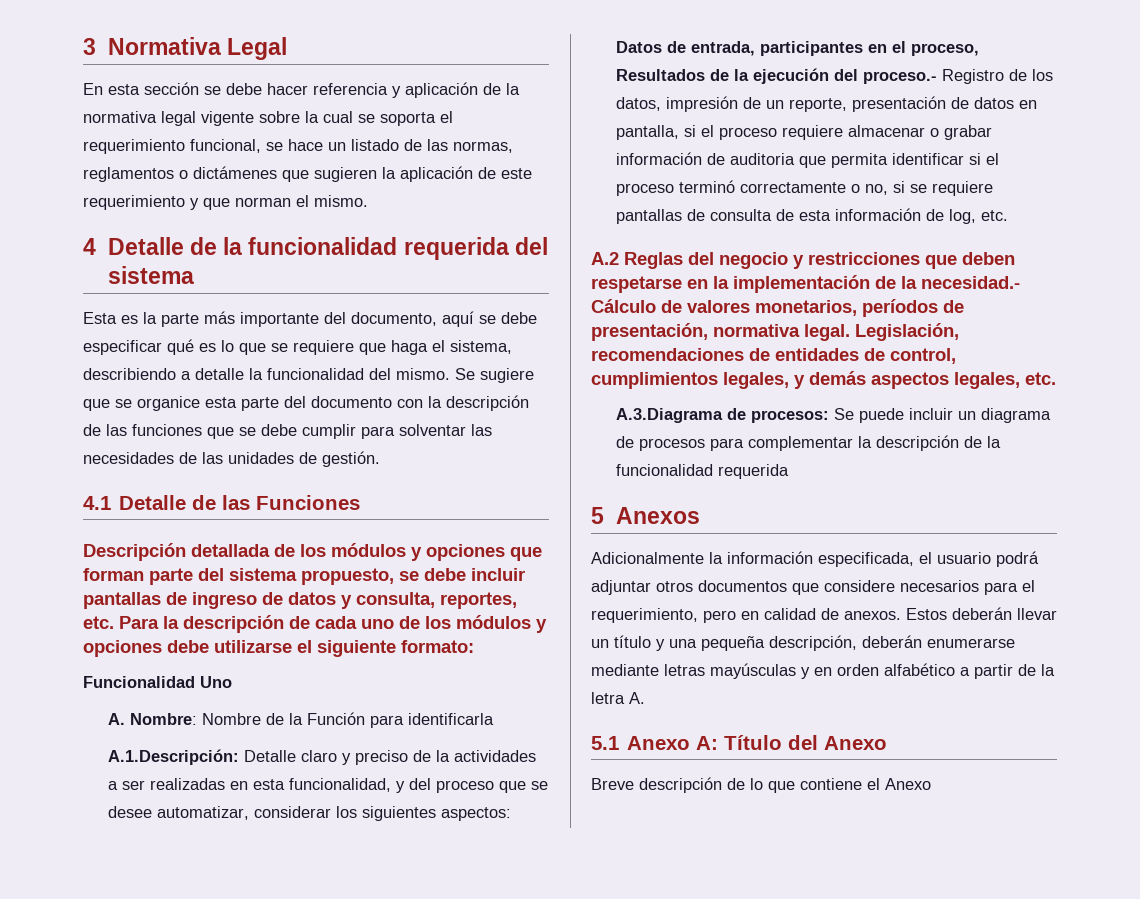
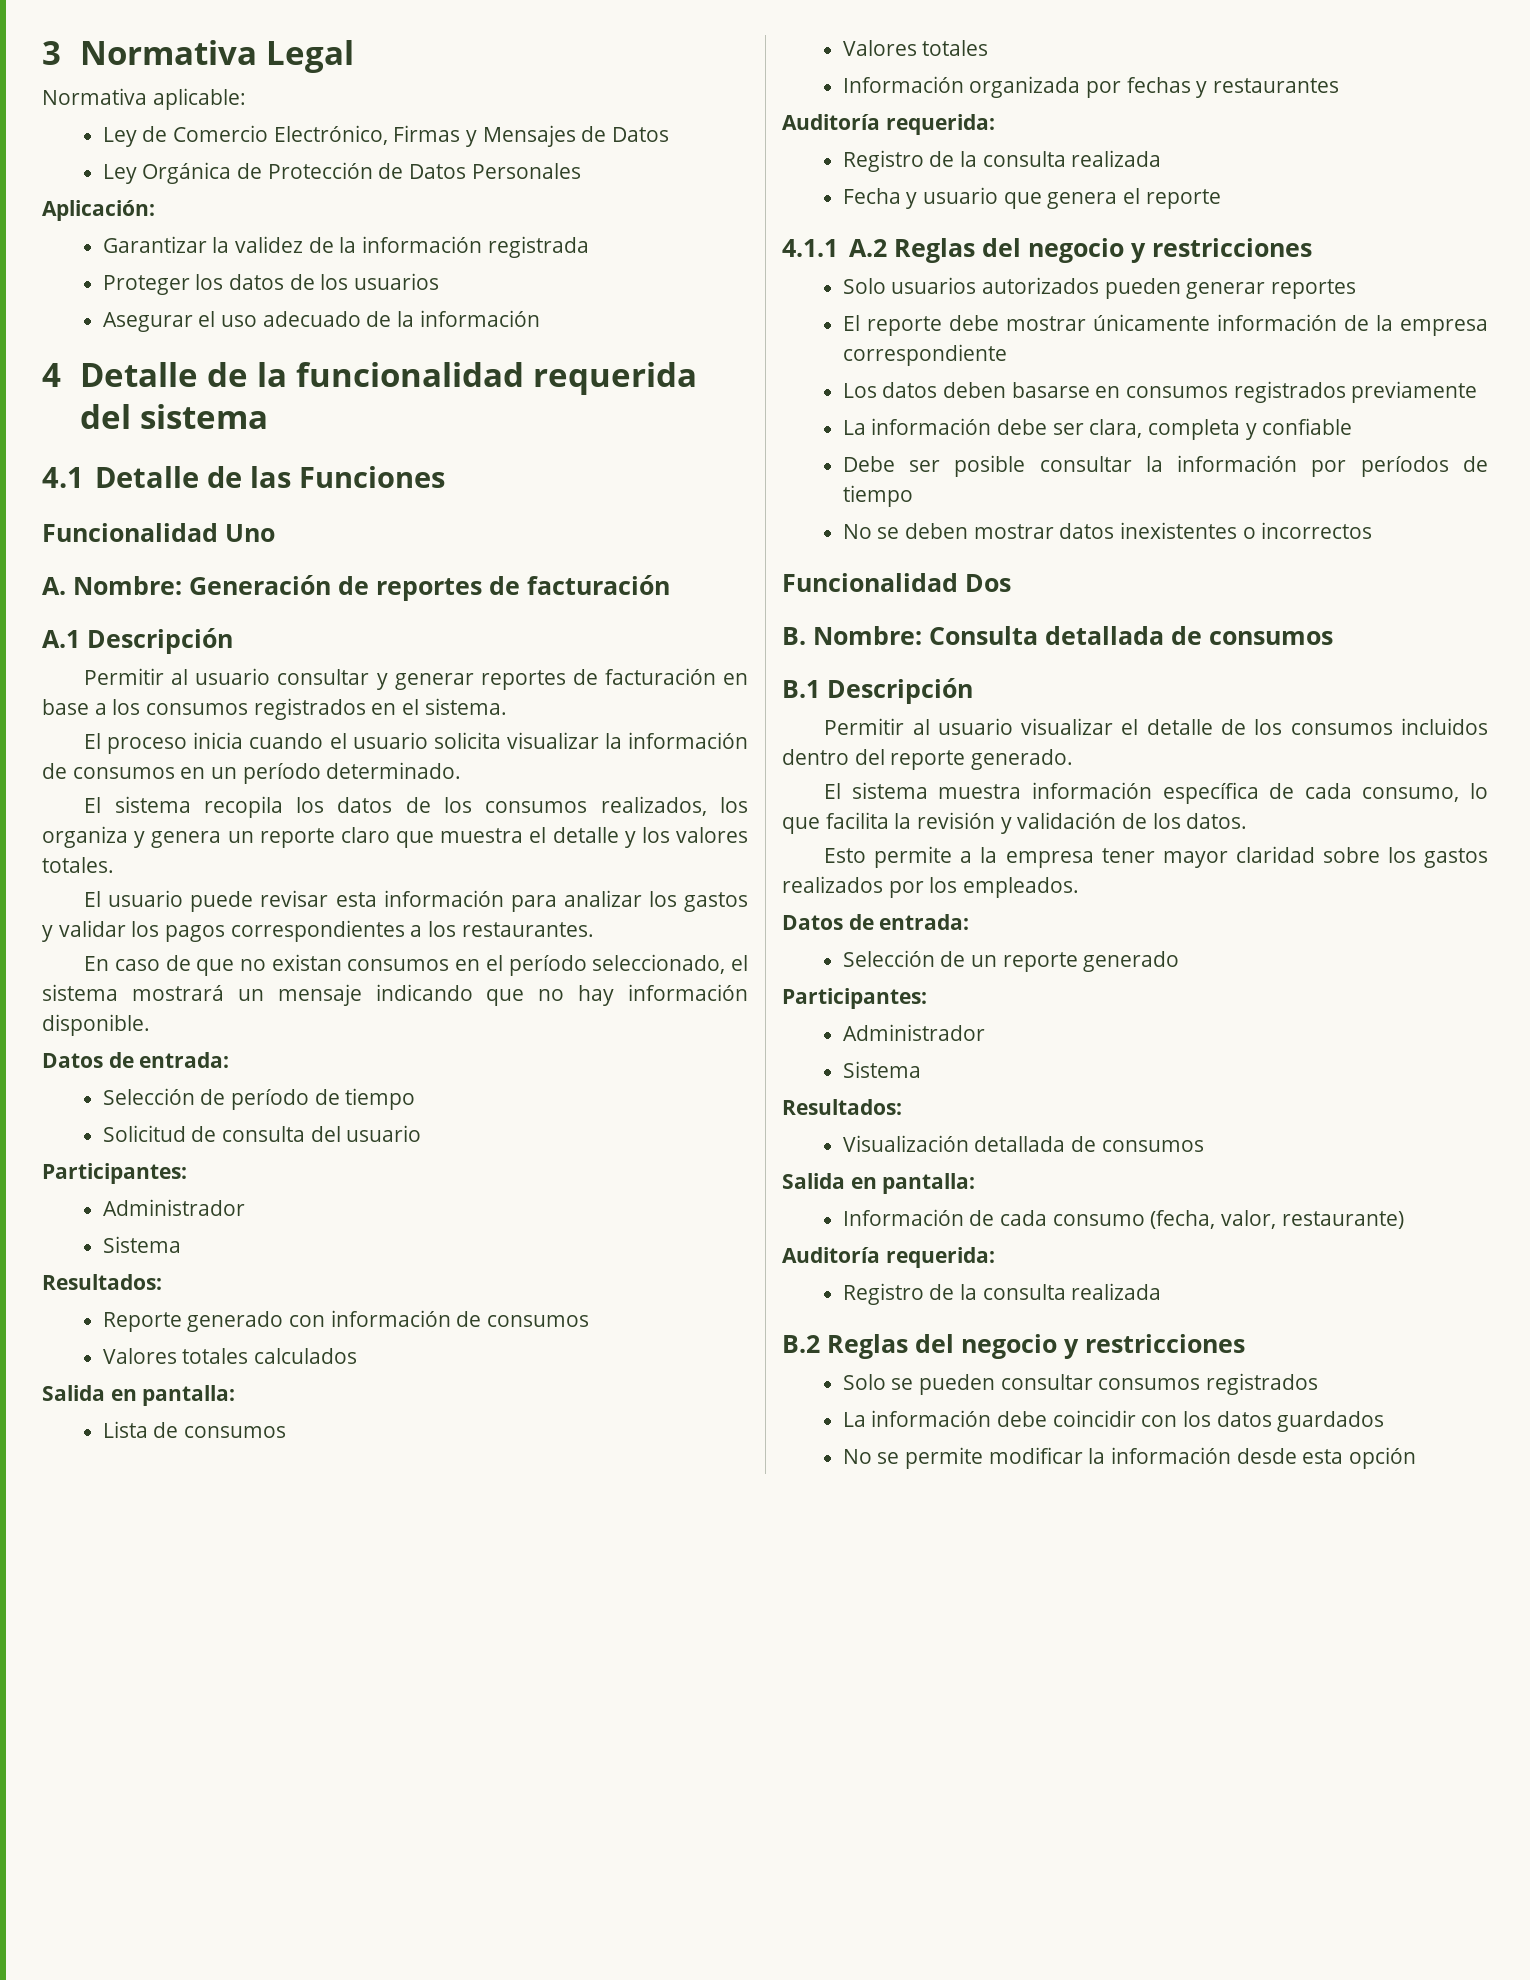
[83,82,520,98] [83,111,453,126] [83,139,513,154] [83,166,532,182] [83,195,368,210] En esta sección se debe hacer referencia y aplicación de la normativa legal vigente sobre la cual se soporta el requerimiento funcional, se hace un listado de las normas, reglamentos o dictámenes que sugieren la aplicación de este requerimiento y que norman el mismo. -> [42,88,246,110] [102,125,670,147] [102,162,581,184] [42,200,155,221] [102,236,589,258] [102,273,440,295] [102,310,540,332] Normativa aplicable: // Ley de Comercio Electrónico, Firmas y Mensajes de Datos // Ley Orgánica de Protección de Datos Personales // Aplicación: // Garantizar la validez de la información registrada // Proteger los datos de los usuarios // Asegurar el uso adecuado de la información
[83,311,537,327] [83,339,512,355] [83,368,534,383] [83,395,529,411] [83,424,492,439] [83,451,380,467] // Esta es la parte más importante del documento, aquí se debe especificar qué es lo que se requiere que haga el sistema, describiendo a detalle la funcionalidad del mismo. Se sugiere que se organice esta parte del documento con la descripción de las funciones que se debe cumplir para solventar las necesidades de las unidades de gestión. -> (268, 416) none
[83,543,542,561] [83,568,525,585] [83,592,517,609] [83,615,547,633] [83,640,474,657] [83,676,232,688] [107,712,494,728] [107,749,536,765] [107,778,548,793] [107,806,511,821] [615,41,979,56] [615,68,1053,84] [615,96,1037,112] [615,125,992,140] [615,152,999,168] [615,180,993,196] [615,208,1008,224] Descripción detallada de los módulos y opciones que forman parte del sistema propuesto, se debe incluir pantallas de ingreso de datos y consulta, reportes, etc. Para la descripción de cada uno de los módulos y opciones debe utilizarse el siguiente formato: // Funcionalidad Uno // A. Nombre: Nombre de la Función para identificarla // A.1.Descripción: Detalle claro y preciso de la actividades a ser realizadas en esta funcionalidad, y del proceso que se desee automatizar, considerar los siguientes aspectos: Datos de entrada, participantes en el proceso, Resultados de la ejecución del proceso.- Registro de los datos, impresión de un reporte, presentación de datos en pantalla, si el proceso requiere almacenar o grabar información de auditoria que permita identificar si el proceso terminó correctamente o no, si se requiere pantallas de consulta de esta información de log, etc. // -> [42,523,275,542] [42,575,670,601] [42,628,233,654] [84,668,749,690] [42,698,507,720] [84,732,748,754] [42,762,462,784] [84,796,748,818] [42,826,748,848] [42,857,114,873] [84,890,749,912] [42,920,594,942] [84,954,748,976] [42,984,748,1006] [42,1014,150,1036] [42,1052,230,1068] [102,1088,416,1110] [102,1125,422,1142] [42,1163,187,1184] [102,1199,245,1216] [102,1236,181,1253] [42,1274,162,1290] [102,1310,590,1332] [102,1348,358,1364] [42,1385,236,1406] [102,1421,287,1438] [842,40,989,56] [842,76,1340,98] [782,114,995,135] [842,150,1162,172] [842,187,1221,209] [782,239,838,257] Funcionalidad Uno // A. Nombre: Generación de reportes de facturación // A.1 Descripción // Permitir al usuario consultar y generar reportes de facturación en base a los consumos registrados en el sistema. // El proceso inicia cuando el usuario solicita visualizar la información de consumos en un período determinado. // El sistema recopila los datos de los consumos realizados, los organiza y genera un reporte claro que muestra el detalle y los valores totales. // El usuario puede revisar esta información para analizar los gastos y validar los pagos correspondientes a los restaurantes. // En caso de que no existan consumos en el período seleccionado, el sistema mostrará un mensaje indicando que no hay información disponible. // Datos de entrada: // Selección de período de tiempo // Solicitud de consulta del usuario // Participantes: // Administrador // Sistema // Resultados: // Reporte generado con información de consumos // Valores totales calculados // Salida en pantalla: // Lista de consumos // Valores totales // Información organizada por fechas y restaurantes // Auditoría requerida: // Registro de la consulta realizada // Fecha y usuario que genera el reporte // 4.1.1
[925,252,1015,269] [591,275,1020,293] [591,299,964,317] [591,323,959,341] [591,348,956,364] [591,371,1056,389] [615,408,1051,423] [615,435,1001,451] [615,464,789,479] [591,507,700,524] [591,551,1039,567] [591,580,1035,595] [591,607,1057,623] [591,635,1015,651] [591,663,1055,679] [591,692,645,704] [591,735,888,750] [591,777,931,793] que deben respetarse en la implementación de la necesidad.- Cálculo de valores monetarios, períodos de presentación, normativa legal. Legislación, recomendaciones de entidades de control, cumplimientos legales, y demás aspectos legales, etc. // A.3.Diagrama de procesos: Se puede incluir un diagrama de procesos para complementar la descripción de la funcionalidad requerida // 5 Anexos // Adicionalmente la información especificada, el usuario podrá adjuntar otros documentos que considere necesarios para el requerimiento, pero en calidad de anexos. Estos deberán llevar un título y una pequeña descripción, deberán enumerarse mediante letras mayúsculas y en orden alfabético a partir de la letra A. // 5.1 Anexo A: Título del Anexo // Breve descripción de lo que contiene el Anexo -> [842,277,1357,299] [842,314,1488,336] [842,344,1007,366] [842,381,1478,403] [842,418,1353,440] [842,455,1488,477] [842,485,913,507] [842,522,1373,539] [782,573,1011,592] [782,626,1333,645] [782,678,973,704] [824,718,1488,735] [782,749,1074,770] [824,782,1488,804] [782,812,1248,834] [824,846,1488,868] [782,876,1080,898] [782,914,970,930] [842,950,1180,972] [782,988,927,1009] [842,1024,985,1041] [842,1061,921,1078] [782,1099,902,1115] [842,1135,1204,1152] [782,1173,976,1194] [842,1209,1404,1229] [782,1247,995,1268] [842,1283,1162,1305] [782,1334,1245,1359] [842,1373,1319,1395] [842,1410,1385,1432] [842,1447,1417,1469] // Solo usuarios autorizados pueden generar reportes // El reporte debe mostrar únicamente información de la empresa correspondiente // Los datos deben basarse en consumos registrados previamente // La información debe ser clara, completa y confiable // Debe ser posible consultar la información por períodos de tiempo // No se deben mostrar datos inexistentes o incorrectos // Funcionalidad Dos // B. Nombre: Consulta detallada de consumos // B.1 Descripción // Permitir al usuario visualizar el detalle de los consumos incluidos dentro del reporte generado. // El sistema muestra información específica de cada consumo, lo que facilita la revisión y validación de los datos. // Esto permite a la empresa tener mayor claridad sobre los gastos realizados por los empleados. // Datos de entrada: // Selección de un reporte generado // Participantes: // Administrador // Sistema // Resultados: // Visualización detallada de consumos // Salida en pantalla: // Información de cada consumo (fecha, valor, restaurante) // Auditoría requerida: // Registro de la consulta realizada // B.2 Reglas del negocio y restricciones // Solo se pueden consultar consumos registrados // La información debe coincidir con los datos guardados // No se permite modificar la información desde esta opción

